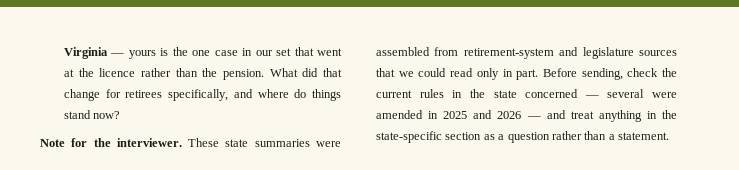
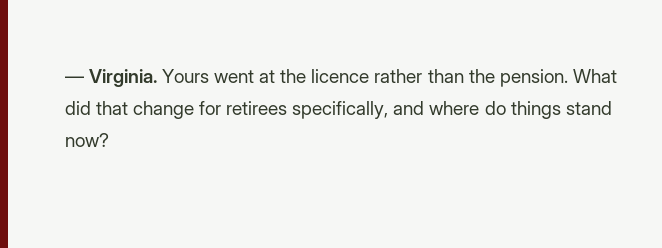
[63,47,314,59] Virginia — yours is the one case in our set that -> [64,69,209,87] — Virginia. Yours
[40,138,341,147] [376,47,677,59] [376,68,677,80] [376,89,677,98] [376,110,677,122] [376,131,669,143] // Note for the interviewer. These state summaries were assembled from retirement-system and legislature sources that we could read only in part. Before sending, check the current rules in the state concerned — several were amended in 2025 and 2026 — and treat anything in the state-specific section as a question rather than a statement. -> (109, 140) none

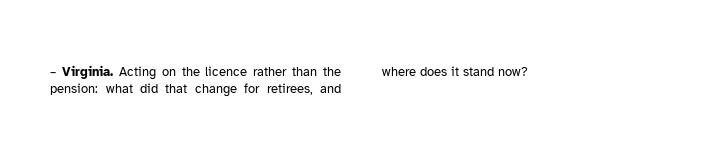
[64,69,276,87] — Virginia. Yours went at -> [50,65,176,80] – Virginia. Acting on
[499,69,618,87] pension. What -> [50,83,133,95] pension: what
[226,101,561,119] retirees specifically, and where do things -> [266,83,341,95] [382,66,460,76] retirees, and where does it

